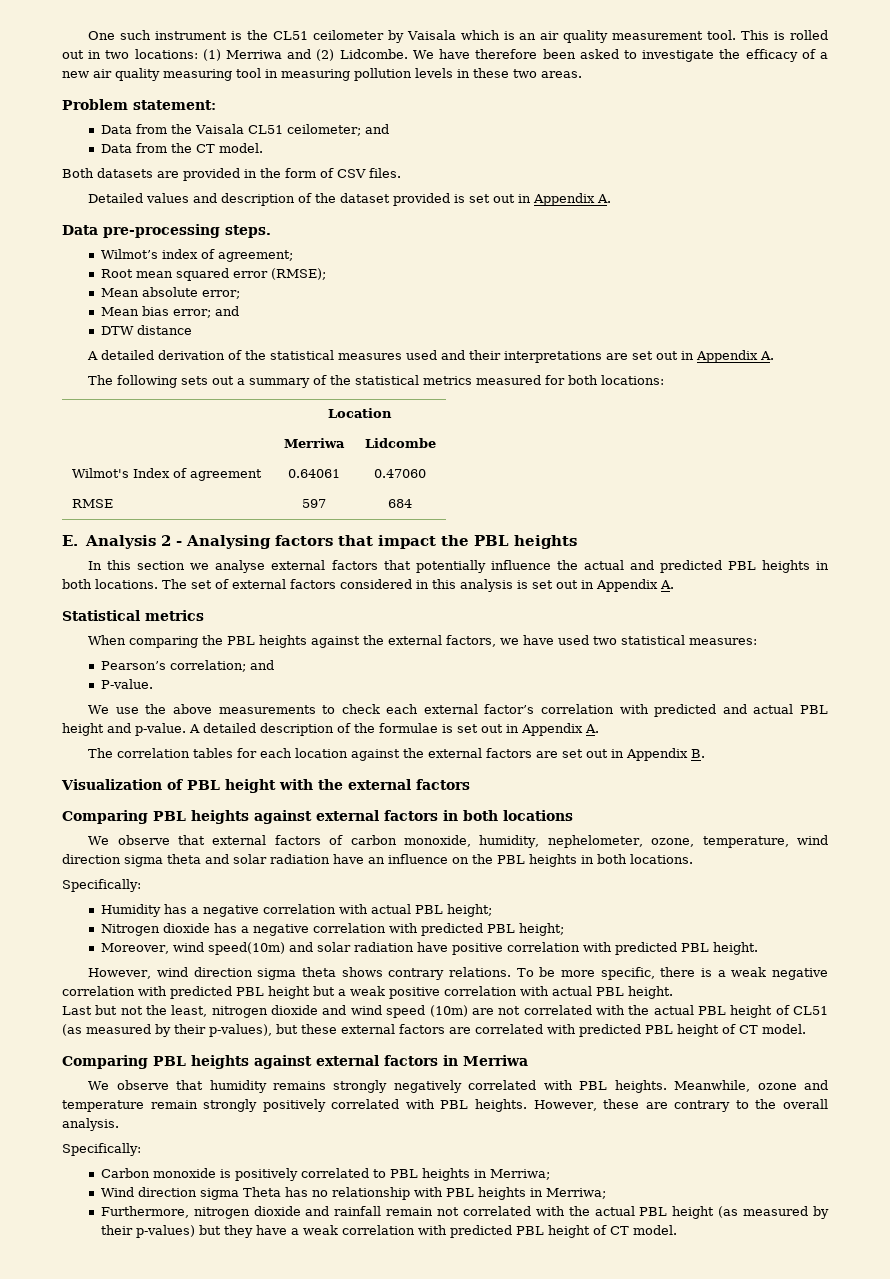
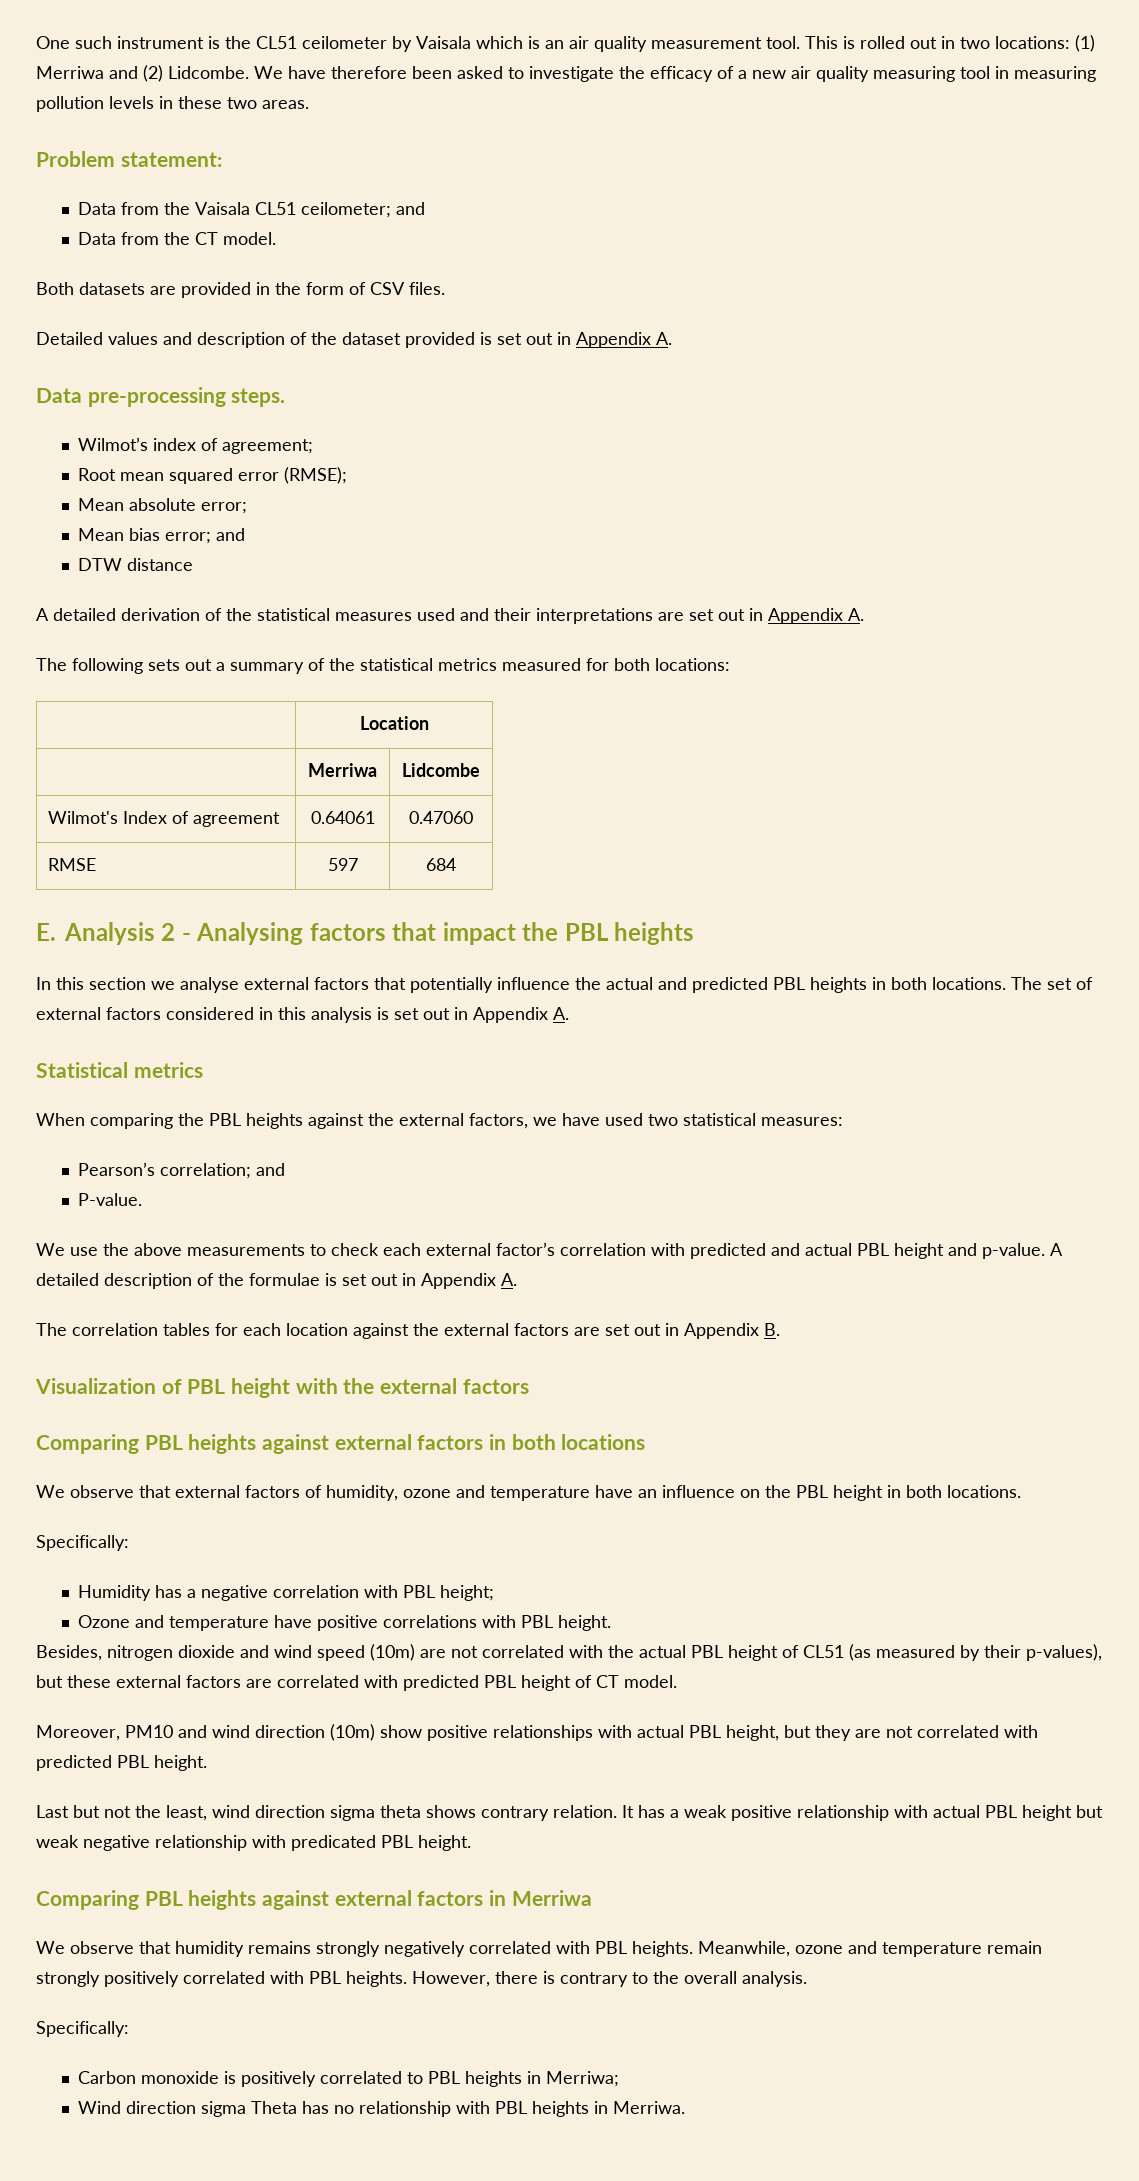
[350,835,829,848] [62,854,330,867] carbon monoxide, humidity, nephelometer, ozone, temperature, wind direction sigma theta and solar radiation -> [326,1485,590,1501] humidity, ozone and temperature
[529,854,577,867] heights -> [833,1485,883,1501] height
[370,904,492,917] [100,923,564,936] [100,942,758,955] [88,967,828,980] [62,986,673,999] [62,1005,208,1017] actual PBL height; // Nitrogen dioxide has a negative correlation with predicted PBL height; // Moreover, wind speed(10m) and solar radiation have positive correlation with predicted PBL height. // However, wind direction sigma theta shows contrary relations. To be more specific, there is a weak negative correlation with predicted PBL height but a weak positive correlation with actual PBL height. // Last but not the least, -> [403,1585,495,1601] [78,1615,612,1631] [36,1645,102,1661] PBL height; // Ozone and temperature have positive correlations with PBL height. // Besides,
(806, 1029) none -> [36,1724,1038,1741] [36,1755,207,1771] [36,1805,1103,1821] [36,1835,471,1851] // Moreover, PM10 and wind direction (10m) show positive relationships with actual PBL height, but they are not correlated with predicted PBL height. // Last but not the least, wind direction sigma theta shows contrary relation. It has a weak positive relationship with actual PBL height but weak negative relationship with predicated PBL height.
[603,1099,668,1109] these are -> [495,1971,555,1984] there is
[545,1188,606,1199] [100,1206,830,1219] [100,1225,677,1238] Merriwa; // Furthermore, nitrogen dioxide and rainfall remain not correlated with the actual PBL height (as measured by their p-values) but they have a weak correlation with predicted PBL height of CT model. -> [613,2101,686,2114] Merriwa.

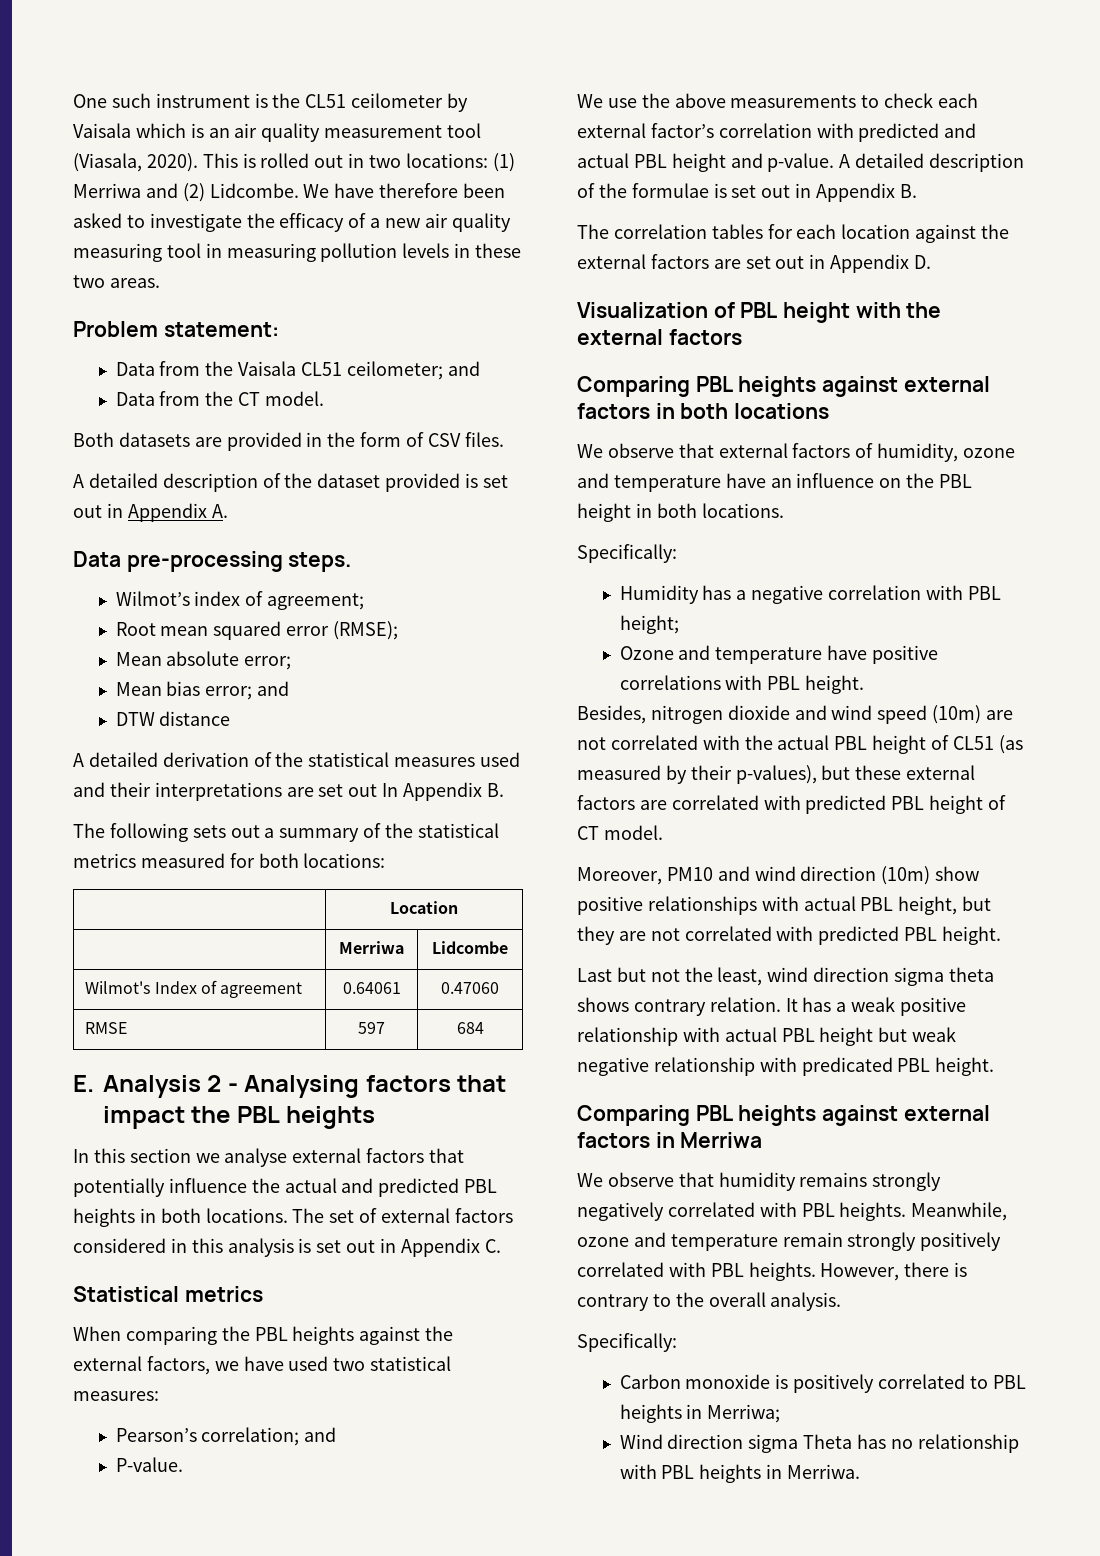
[766,36,800,49] tool. -> [447,123,482,138] [73,153,198,172] tool (Viasala, 2020).
[36,332,192,345] Detailed values and -> [73,473,158,488] A detailed
[749,608,864,624] in Appendix A. -> [382,782,504,801] In Appendix B.
[553,1007,569,1020] A. -> [484,1239,501,1253] C.
[501,1273,517,1286] A. -> [899,184,917,198] B.
[764,1323,780,1336] B. -> [914,255,932,269] D.

